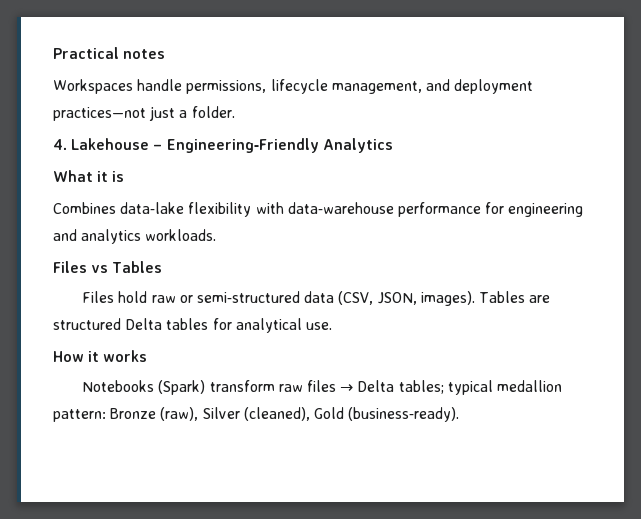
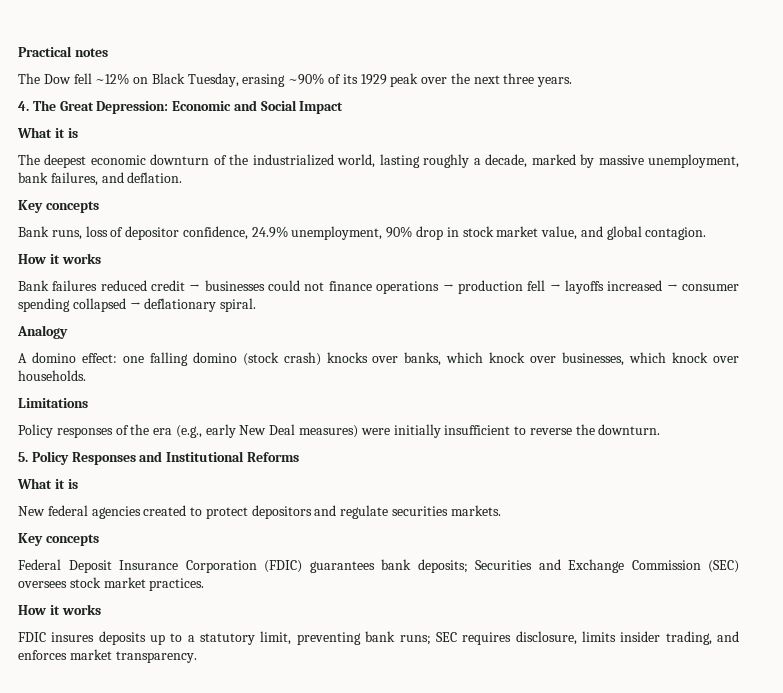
[53,79,534,94] [53,106,235,121] [53,138,393,153] [53,170,125,182] [53,202,584,217] [53,229,217,244] [53,261,163,273] [82,291,551,306] [53,318,332,333] [53,350,148,362] [82,380,562,395] [53,407,460,422] Workspaces handle permissions, lifecycle management, and deployment practices—not just a folder. // 4. Lakehouse – Engineering‑Friendly Analytics // What it is // Combines data‑lake flexibility with data‑warehouse performance for engineering and analytics workloads. // Files vs Tables // Files hold raw or semi‑structured data (CSV, JSON, images). Tables are structured Delta tables for analytical use. // How it works // Notebooks (Spark) transform raw files → Delta tables; typical medallion pattern: Bronze (raw), Silver (cleaned), Gold (business‑ready). -> [18,73,573,87] [18,100,344,114] [17,127,78,138] [18,154,739,168] [18,172,183,186] [18,200,99,213] [18,226,707,240] [18,253,101,264] [18,280,740,294] [18,298,257,312] [17,325,68,339] [18,352,740,366] [18,370,86,381] [18,398,88,408] [18,424,661,438] [18,451,299,465] [17,478,78,489] [18,505,501,519] [18,533,99,546] [18,559,739,573] [18,577,205,591] [18,604,101,615] [18,631,740,645] [18,649,197,663] The Dow fell ~12% on Black Tuesday, erasing ~90% of its 1929 peak over the next three years. // 4. The Great Depression: Economic and Social Impact // What it is // The deepest economic downturn of the industrialized world, lasting roughly a decade, marked by massive unemployment, bank failures, and deflation. // Key concepts // Bank runs, loss of depositor confidence, 24.9% unemployment, 90% drop in stock market value, and global contagion. // How it works // Bank failures reduced credit → businesses could not finance operations → production fell → layoffs increased → consumer spending collapsed → deflationary spiral. // Analogy // A domino effect: one falling domino (stock crash) knocks over banks, which knock over businesses, which knock over households. // Limitations // Policy responses of the era (e.g., early New Deal measures) were initially insufficient to reverse the downturn. // 5. Policy Responses and Institutional Reforms // What it is // New federal agencies created to protect depositors and regulate securities markets. // Key concepts // Federal Deposit Insurance Corporation (FDIC) guarantees bank deposits; Securities and Exchange Commission (SEC) oversees stock market practices. // How it works // FDIC insures deposits up to a statutory limit, preventing bank runs; SEC requires disclosure, limits insider trading, and enforces market transparency.

